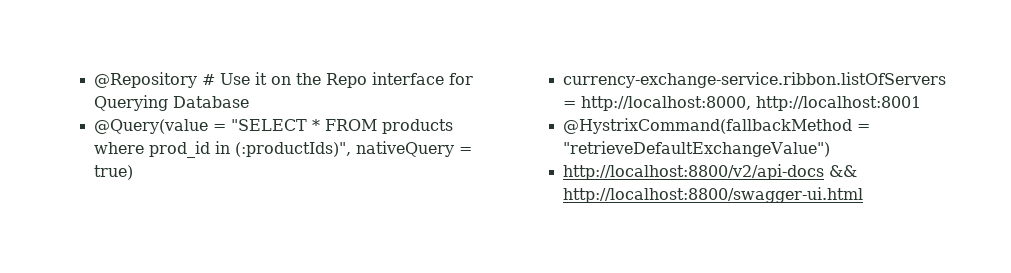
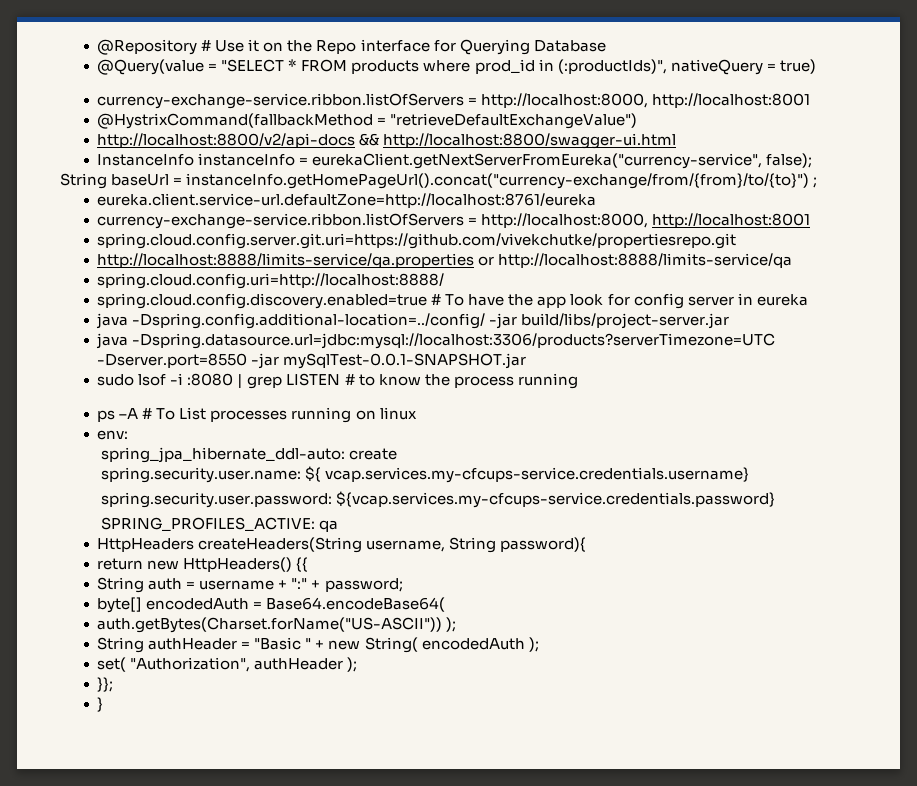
(864, 195) none -> [97,153,813,169] [60,173,818,189] [97,193,597,208] [97,213,811,229] [97,233,737,249] [97,253,793,268] [97,273,445,289] [97,293,808,309] [96,313,730,329] [96,333,776,349] [97,353,527,369] [97,373,578,389] [97,407,417,423] [97,430,129,440] [101,447,398,463] [101,466,750,483] [101,491,776,508] [101,517,339,532] [97,537,587,553] [97,557,309,572] [97,577,403,593] [97,597,446,613] [97,617,457,633] [97,637,539,653] [97,657,358,672] [97,677,114,692] [97,697,104,712] // InstanceInfo instanceInfo = eurekaClient.getNextServerFromEureka("currency-service", false); // String baseUrl = instanceInfo.getHomePageUrl().concat("currency-exchange/from/{from}/to/{to}") ; // eureka.client.service-url.defaultZone=http://localhost:8761/eureka // currency-exchange-service.ribbon.listOfServers = http://localhost:8000, http://localhost:8001 // spring.cloud.config.server.git.uri=https://github.com/vivekchutke/propertiesrepo.git // http://localhost:8888/limits-service/qa.properties or http://localhost:8888/limits-service/qa // spring.cloud.config.uri=http://localhost:8888/ // spring.cloud.config.discovery.enabled=true # To have the app look for config server in eureka // java -Dspring.config.additional-location=../config/ -jar build/libs/project-server.jar // java -Dspring.datasource.url=jdbc:mysql://localhost:3306/products?serverTimezone=UTC -Dserver.port=8550 -jar mySqlTest-0.0.1-SNAPSHOT.jar // sudo lsof -i :8080 | grep LISTEN # to know the process running // ps –A # To List processes running on linux // env: // spring_jpa_hibernate_ddl-auto: create // spring.security.user.name: ${ vcap.services.my-cfcups-service.credentials.username} // spring.security.user.password: ${vcap.services.my-cfcups-service.credentials.password} // SPRING_PROFILES_ACTIVE: qa // HttpHeaders createHeaders(String username, String password){ // return new HttpHeaders() {{ // String auth = username + ":" + password; // byte[] encodedAuth = Base64.encodeBase64( // auth.getBytes(Charset.forName("US-ASCII")) ); // String authHeader = "Basic " + new String( encodedAuth ); // set( "Authorization", authHeader ); // }}; // }

